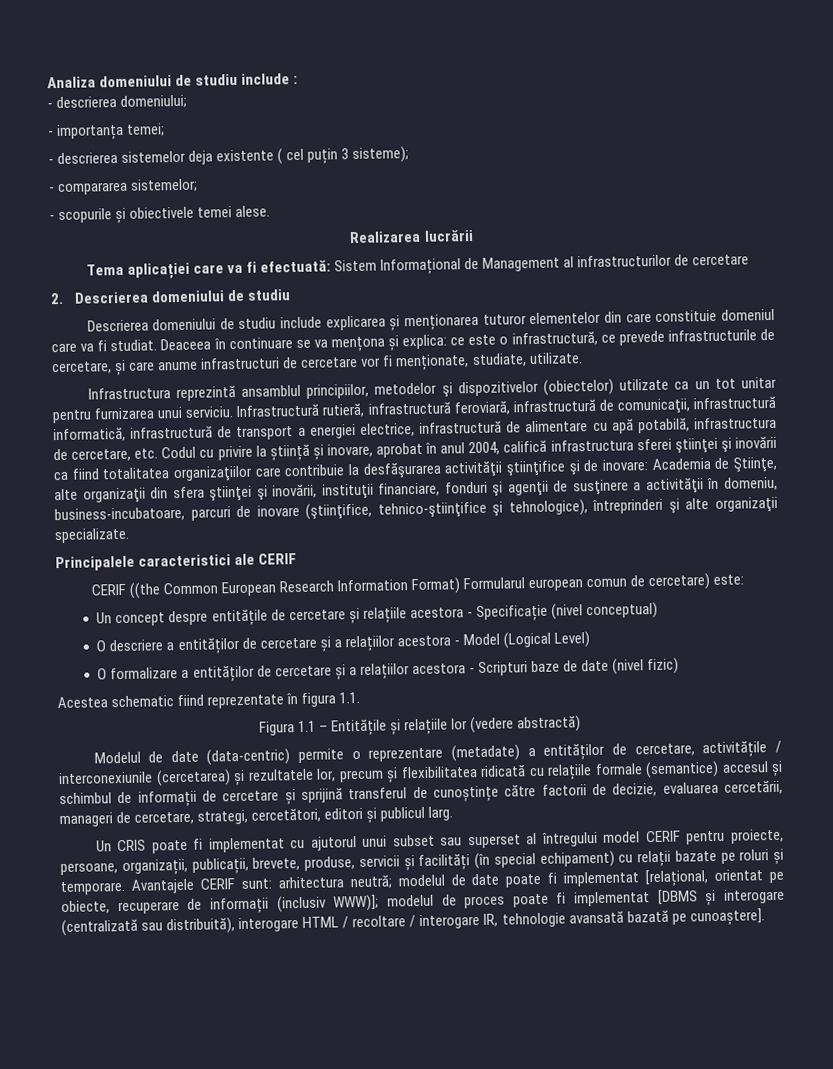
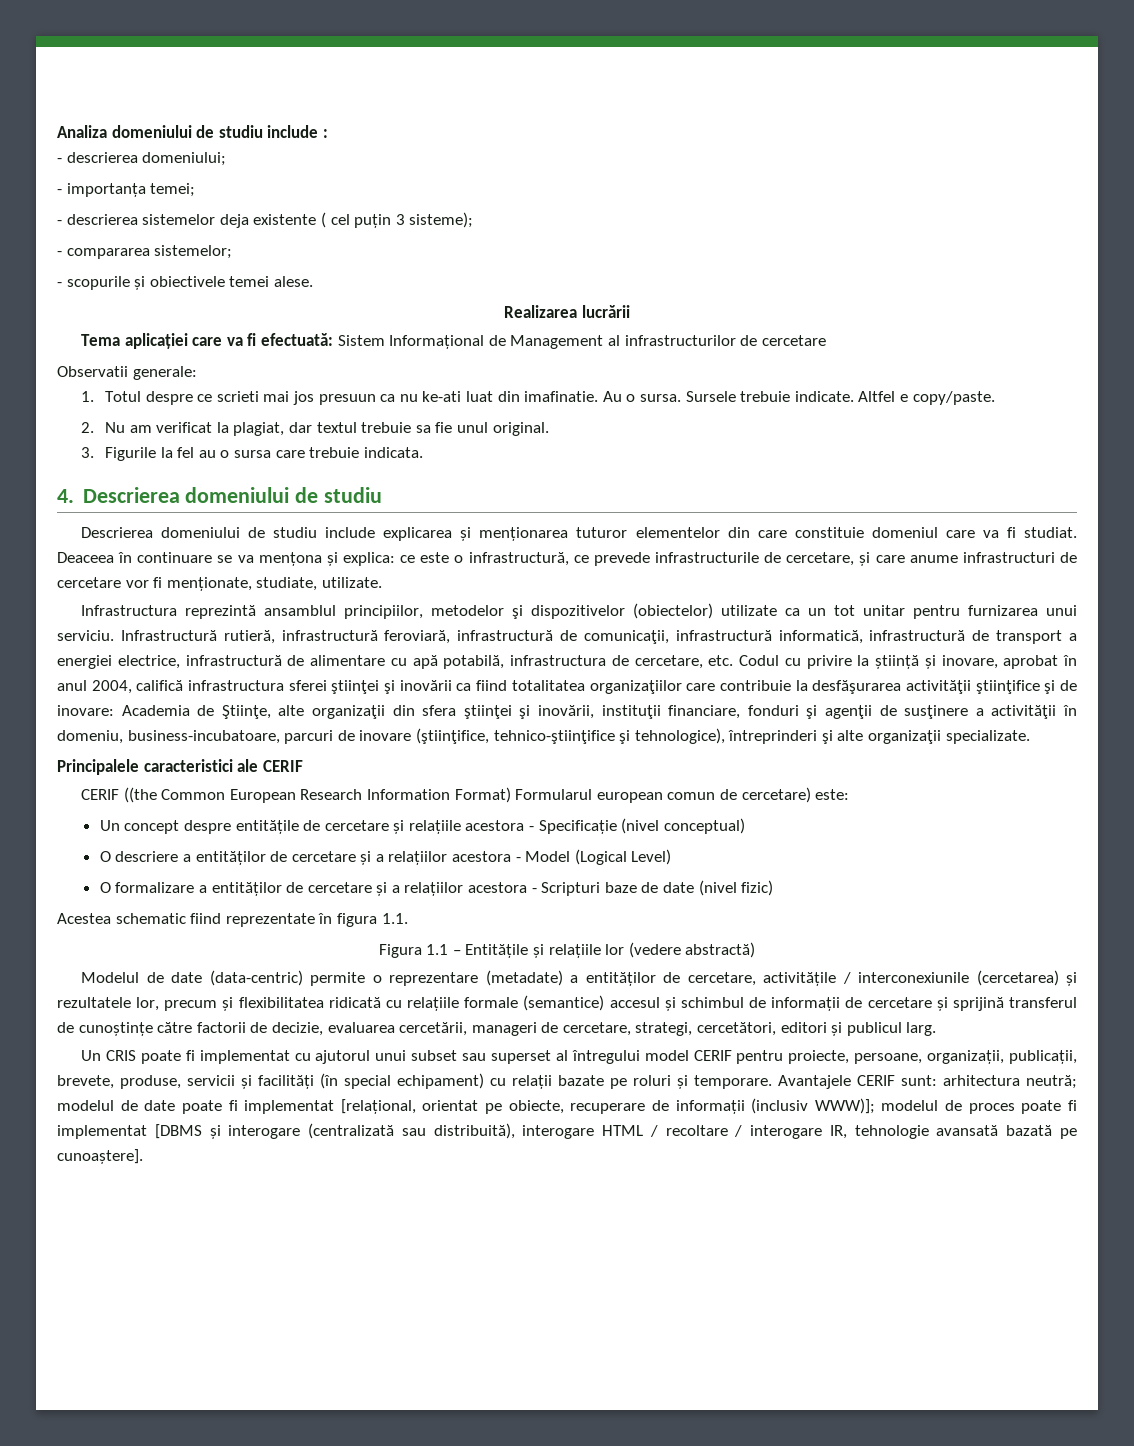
[50,292,64,305] 2. -> [57,366,197,380] [81,391,995,405] [81,422,549,436] [81,447,423,461] [57,489,74,503] Observatii generale: // 1. Totul despre ce scrieti mai jos presuun ca nu ke-ati luat din imafinatie. Au o sursa. Sursele trebuie indicate. Altfel e copy/paste. // 2. Nu am verificat la plagiat, dar textul trebuie sa fie unul original. // 3. Figurile la fel au o sursa care trebuie indicata. // 4.

